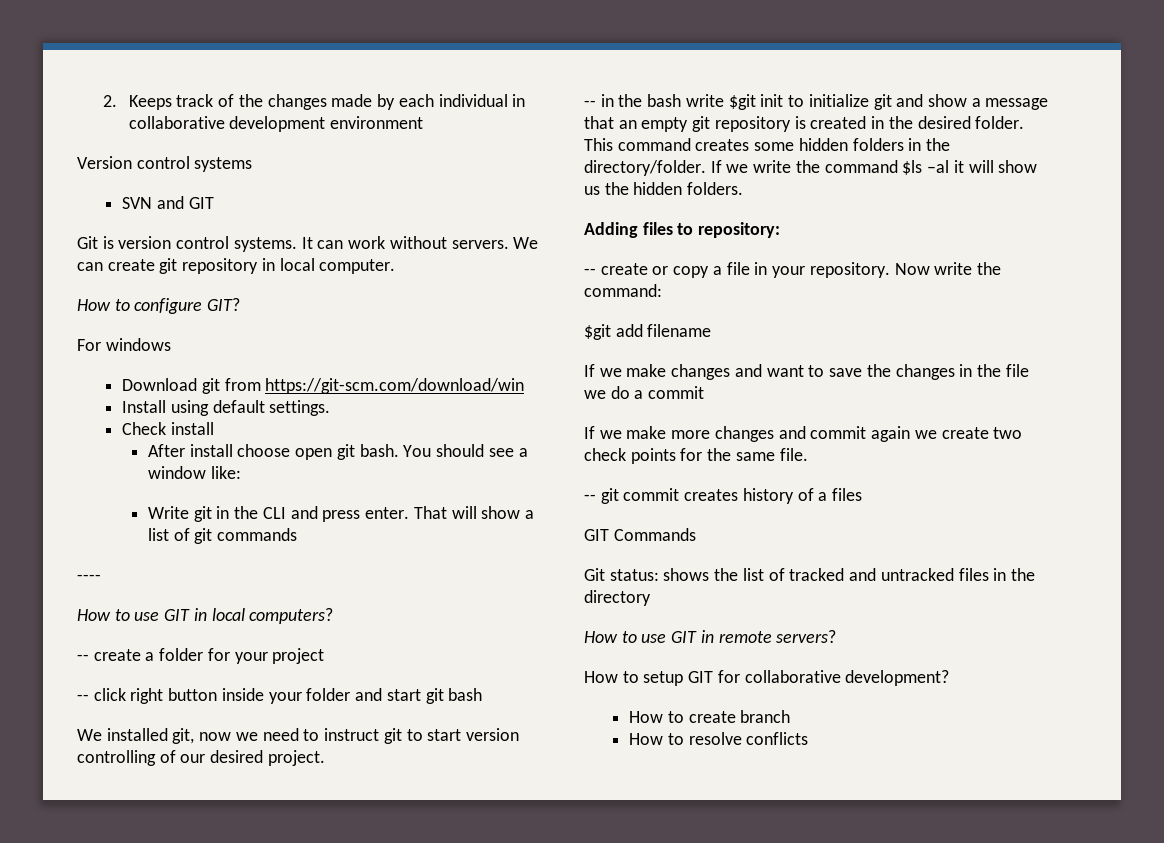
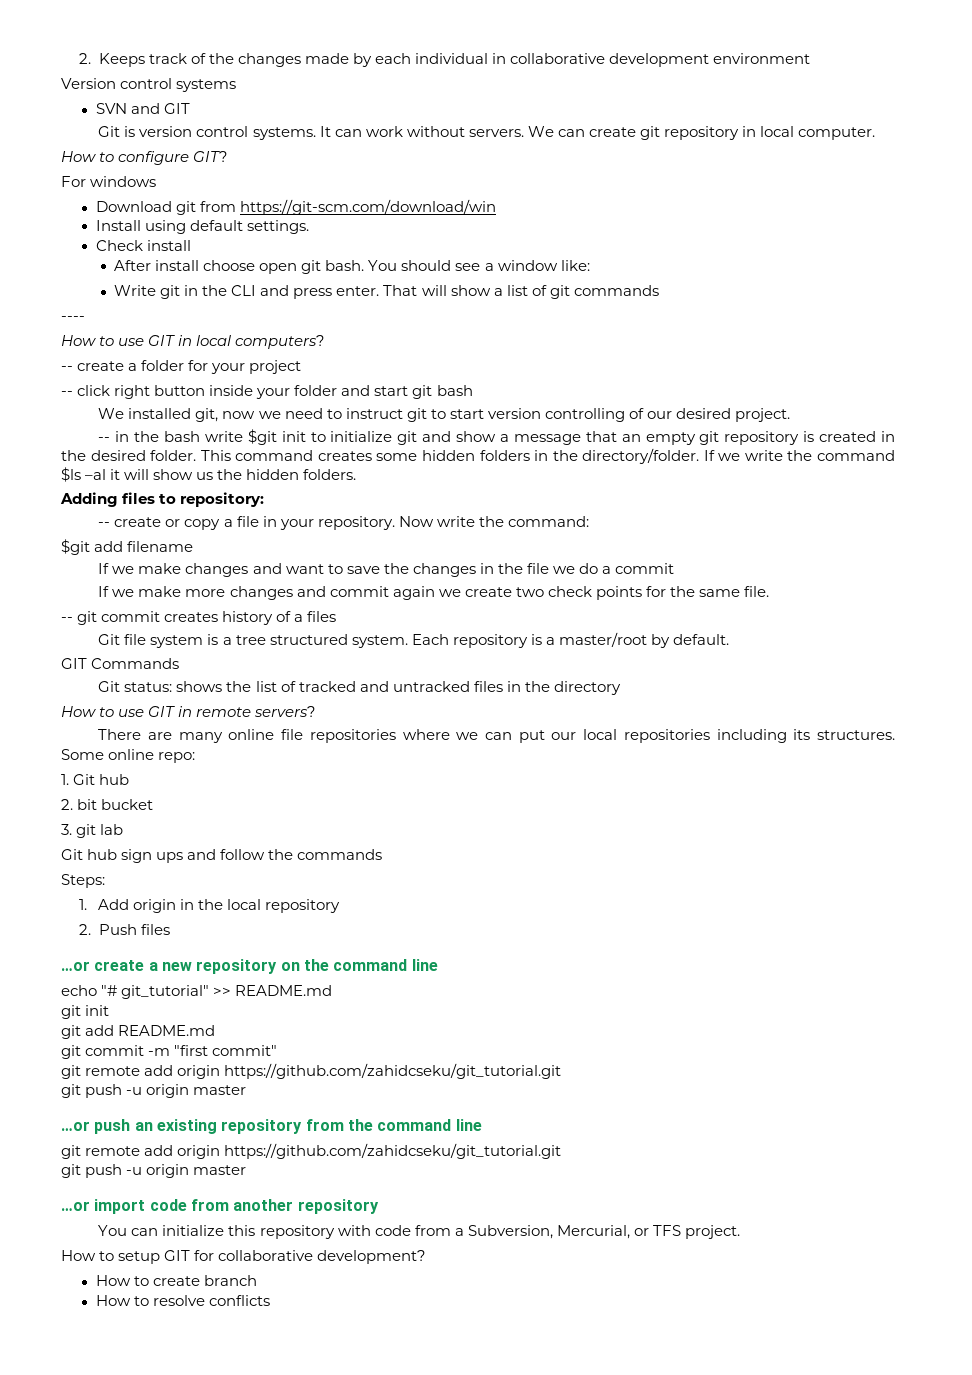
(863, 494) none -> [98,632,730,648] // Git file system is a tree structured system. Each repository is a master/root by default.
(837, 636) none -> [98,729,895,743] [61,749,196,763] [61,774,130,785] [61,799,154,810] [61,824,124,838] [61,849,383,863] [61,874,105,888] [79,899,340,913] [79,924,170,935] [61,959,438,974] [61,985,333,999] [61,1005,110,1019] [61,1025,216,1039] [61,1045,278,1059] [61,1063,562,1079] [61,1084,247,1098] [61,1119,482,1134] [61,1143,562,1159] [61,1164,247,1178] [61,1199,379,1214] [98,1225,740,1239] // There are many online file repositories where we can put our local repositories including its structures. Some online repo: // 1. Git hub // 2. bit bucket // 3. git lab // Git hub sign ups and follow the commands // Steps: // 1. Add origin in the local repository // 2. Push files // …or create a new repository on the command line // echo "# git_tutorial" >> README.md // git init // git add README.md // git commit -m "first commit" // git remote add origin https://github.com/zahidcseku/git_tutorial.git // git push -u origin master // …or push an existing repository from the command line // git remote add origin https://github.com/zahidcseku/git_tutorial.git // git push -u origin master // …or import code from another repository // You can initialize this repository with code from a Subversion, Mercurial, or TFS project.

